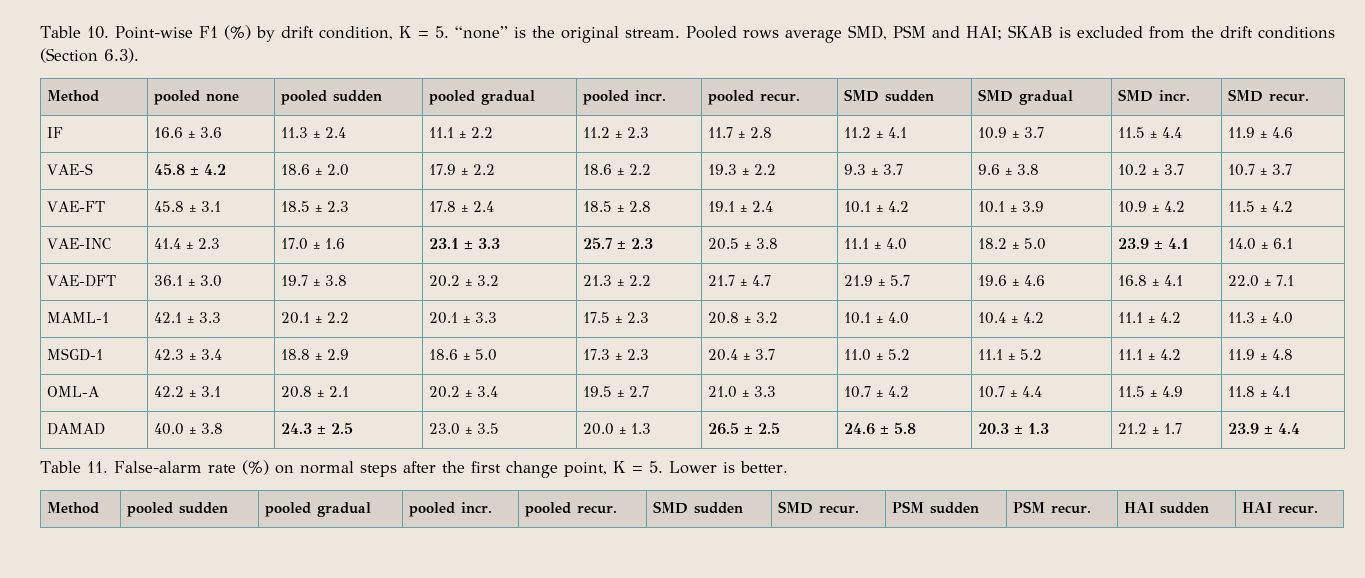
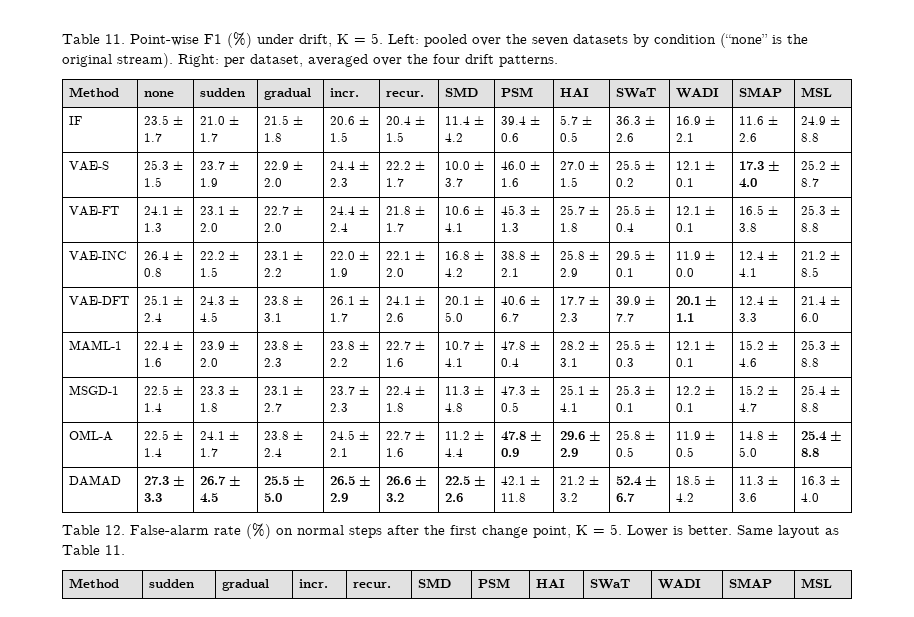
[40,26,109,39] Table 10. -> [62,34,125,44] Table 11.
[255,25,1335,43] [40,48,139,63] [46,90,99,102] [153,90,200,105] by drift condition, K = 5. “none” is the original stream. Pooled rows average SMD, PSM and HAI; SKAB is excluded from the drift conditions (Section 6.3). // Method | pooled -> [257,33,808,48] [62,53,558,68] [69,87,120,97] under drift, K = 5. Left: pooled over the seven datasets by condition (“none” is the original stream). Right: per dataset, averaged over the four drift patterns. // Method |
[280,90,382,105] [428,90,535,105] [582,90,666,105] [707,90,800,105] [843,89,934,102] [977,89,1073,105] [1117,89,1190,102] [1227,89,1309,102] [46,127,63,138] [153,127,222,138] [280,127,346,138] [428,127,493,138] [582,127,649,138] [707,127,772,138] [843,127,907,138] [977,127,1044,139] [1117,127,1182,138] [1227,127,1293,138] [46,163,93,175] [153,163,226,175] [280,164,349,176] [428,164,495,175] [582,164,651,175] [707,164,776,175] [843,164,903,175] [977,164,1039,175] [1117,164,1184,176] [1227,164,1292,176] [46,201,105,212] [153,201,221,212] [280,201,349,212] [428,201,494,212] [582,201,651,212] [707,201,773,212] [843,201,909,213] [977,201,1044,213] [1117,201,1185,213] [1227,201,1293,212] [46,238,111,249] [153,238,220,249] [280,238,345,250] [428,238,500,249] [582,237,653,249] [707,238,778,250] [843,238,907,250] [977,238,1046,250] [1117,238,1189,249] [1227,238,1293,250] [46,275,116,287] [153,275,222,287] [280,275,347,286] [428,275,499,287] [582,275,651,286] [707,275,771,286] [843,275,910,286] [977,275,1045,286] [1117,275,1183,286] [1227,275,1294,287] [46,312,109,323] [153,312,221,323] [280,312,349,324] [428,312,497,324] [582,312,649,323] [707,312,778,324] [843,312,909,324] [977,312,1044,324] [1117,312,1181,323] [1227,312,1293,324] [46,348,103,361] [153,349,222,360] [280,349,349,360] [428,349,497,361] [582,349,649,360] [707,349,775,361] [843,349,910,361] [977,349,1042,360] [1117,349,1181,360] [1227,349,1293,360] [46,386,99,397] [153,386,221,397] [280,386,349,398] [428,386,498,398] [582,386,649,397] [707,386,776,398] [843,386,909,398] [977,386,1042,398] [1117,386,1183,397] [1227,386,1291,397] [46,423,105,435] [153,423,223,435] [280,422,353,434] [428,423,499,435] [582,423,651,435] [707,422,780,435] [843,422,916,435] [977,423,1049,434] [1117,423,1182,434] [1227,423,1300,434] [40,461,108,473] pooled sudden | pooled gradual | pooled incr. | pooled recur. | SMD sudden | SMD gradual | SMD incr. | SMD recur. // IF | 16.6 ± 3.6 | 11.3 ± 2.4 | 11.1 ± 2.2 | 11.2 ± 2.3 | 11.7 ± 2.8 | 11.2 ± 4.1 | 10.9 ± 3.7 | 11.5 ± 4.4 | 11.9 ± 4.6 // VAE-S | 45.8 ± 4.2 | 18.6 ± 2.0 | 17.9 ± 2.2 | 18.6 ± 2.2 | 19.3 ± 2.2 | 9.3 ± 3.7 | 9.6 ± 3.8 | 10.2 ± 3.7 | 10.7 ± 3.7 // VAE-FT | 45.8 ± 3.1 | 18.5 ± 2.3 | 17.8 ± 2.4 | 18.5 ± 2.8 | 19.1 ± 2.4 | 10.1 ± 4.2 | 10.1 ± 3.9 | 10.9 ± 4.2 | 11.5 ± 4.2 // VAE-INC | 41.4 ± 2.3 | 17.0 ± 1.6 | 23.1 ± 3.3 | 25.7 ± 2.3 | 20.5 ± 3.8 | 11.1 ± 4.0 | 18.2 ± 5.0 | 23.9 ± 4.1 | 14.0 ± 6.1 // VAE-DFT | 36.1 ± 3.0 | 19.7 ± 3.8 | 20.2 ± 3.2 | 21.3 ± 2.2 | 21.7 ± 4.7 | 21.9 ± 5.7 | 19.6 ± 4.6 | 16.8 ± 4.1 | 22.0 ± 7.1 // MAML-1 | 42.1 ± 3.3 | 20.1 ± 2.2 | 20.1 ± 3.3 | 17.5 ± 2.3 | 20.8 ± 3.2 | 10.1 ± 4.0 | 10.4 ± 4.2 | 11.1 ± 4.2 | 11.3 ± 4.0 // MSGD-1 | 42.3 ± 3.4 | 18.8 ± 2.9 | 18.6 ± 5.0 | 17.3 ± 2.3 | 20.4 ± 3.7 | 11.0 ± 5.2 | 11.1 ± 5.2 | 11.1 ± 4.2 | 11.9 ± 4.8 // OML-A | 42.2 ± 3.1 | 20.8 ± 2.1 | 20.2 ± 3.4 | 19.5 ± 2.7 | 21.0 ± 3.3 | 10.7 ± 4.2 | 10.7 ± 4.4 | 11.5 ± 4.9 | 11.8 ± 4.1 // DAMAD | 40.0 ± 3.8 | 24.3 ± 2.5 | 23.0 ± 3.5 | 20.0 ± 1.3 | 26.5 ± 2.5 | 24.6 ± 5.8 | 20.3 ± 1.3 | 21.2 ± 1.7 | 23.9 ± 4.4 // Table 11. -> [200,88,246,97] [264,88,312,100] [330,88,360,97] [386,91,425,97] [445,87,479,97] [501,87,534,97] [560,88,590,97] [616,88,657,98] [676,88,720,98] [739,87,783,97] [801,87,833,97] [69,116,83,125] [144,115,184,125] [144,133,163,142] [200,116,240,125] [200,133,219,142] [264,115,304,125] [264,133,283,142] [330,116,370,125] [330,132,349,142] [386,116,426,125] [386,132,405,142] [445,116,485,125] [445,133,464,142] [501,116,541,125] [501,133,520,142] [560,115,593,125] [560,132,579,142] [616,116,656,125] [616,133,635,142] [676,116,716,125] [676,133,695,142] [739,116,779,125] [739,133,758,142] [801,116,841,125] [801,133,820,142] [69,161,110,171] [144,160,184,170] [144,177,163,187] [200,161,240,170] [200,178,219,187] [264,161,304,170] [264,178,283,187] [330,161,370,170] [330,178,349,187] [386,161,426,170] [386,178,405,187] [445,161,485,170] [445,178,464,187] [501,161,541,170] [501,178,520,187] [560,161,600,170] [560,177,579,187] [616,160,656,170] [616,178,635,187] [676,161,716,170] [676,178,695,187] [739,161,781,171] [739,178,758,188] [801,160,841,170] [801,178,820,187] [69,206,120,216] [144,206,184,215] [144,223,163,232] [200,206,240,215] [200,223,219,232] [264,206,304,215] [264,223,283,232] [330,206,370,215] [330,223,349,232] [386,206,426,215] [386,223,405,232] [445,206,485,215] [445,223,464,232] [501,205,541,215] [501,223,520,232] [560,205,600,215] [560,223,579,232] [616,205,656,215] [616,223,635,232] [676,206,716,215] [676,223,695,232] [739,205,779,215] [739,223,758,232] [801,205,841,215] [801,223,820,232] [69,251,127,261] [144,251,184,260] [144,268,163,277] [200,251,240,260] [200,267,219,277] [264,251,304,260] [264,268,283,277] [330,251,370,260] [330,268,349,277] [386,251,426,260] [386,268,405,277] [445,251,485,260] [445,268,464,277] [501,251,541,260] [501,268,520,277] [560,250,600,260] [560,268,579,277] [616,250,656,260] [616,268,635,277] [676,251,716,260] [676,268,695,277] [739,251,779,260] [739,268,758,277] [801,251,841,260] [801,267,820,277] [69,296,130,306] [144,295,184,305] [144,313,163,322] [200,296,240,305] [200,312,219,322] [264,296,304,305] [264,313,283,322] [330,296,370,305] [330,313,349,322] [386,296,426,305] [386,313,405,322] [445,296,485,305] [445,312,464,322] [501,296,541,305] [501,313,520,322] [560,296,600,305] [560,313,579,322] [616,296,656,305] [616,313,635,322] [676,296,718,306] [676,313,695,322] [739,296,779,305] [739,313,758,322] [801,296,841,305] [801,313,820,322] [69,340,123,351] [144,341,184,350] [144,358,163,367] [200,341,240,350] [200,358,219,367] [264,341,304,350] [264,358,283,367] [330,341,370,350] [330,358,349,367] [386,341,426,350] [386,358,405,367] [445,341,485,350] [445,358,464,367] [501,341,541,350] [501,358,520,367] [560,341,600,350] [560,358,579,367] [616,340,656,350] [616,358,635,367] [676,341,716,350] [676,358,695,367] [739,340,779,350] [739,358,758,367] [801,340,841,350] [801,358,820,367] [69,385,120,395] [144,385,184,395] [144,403,163,412] [200,386,240,395] [200,403,219,412] [264,386,304,395] [264,403,283,412] [330,386,370,395] [330,403,349,412] [386,386,426,395] [386,403,405,412] [445,386,485,395] [445,403,464,412] [501,386,541,395] [501,402,520,412] [560,385,600,395] [560,403,579,412] [616,385,656,395] [616,403,635,412] [676,386,716,395] [676,403,695,412] [739,385,779,395] [739,403,758,412] [801,385,841,395] [801,403,820,412] [69,430,114,441] [144,430,184,440] [144,448,163,457] [200,431,240,440] [200,448,219,457] [264,431,304,440] [264,448,283,457] [330,430,370,440] [330,448,349,457] [386,431,426,440] [386,448,405,457] [445,431,485,440] [445,448,464,457] [501,431,543,441] [501,448,520,457] [560,431,602,441] [560,448,579,457] [616,430,656,440] [616,447,635,457] [676,431,716,440] [676,447,695,457] [739,431,779,440] [739,447,758,457] [801,431,843,441] [801,448,820,457] [69,475,122,486] [144,476,186,486] [144,493,163,502] [200,476,242,486] [200,493,219,503] [264,476,306,486] [264,493,283,502] [330,476,372,486] [330,493,349,502] [386,476,428,486] [386,493,405,502] [445,476,487,486] [445,493,464,502] [501,476,541,485] [501,493,527,502] [560,476,600,485] [560,493,579,502] [616,476,658,486] [616,493,636,502] [676,475,716,485] [676,493,695,502] [739,476,779,485] [739,493,758,502] [801,476,841,485] [801,493,820,502] [62,525,125,535] sudden | gradual | incr. | recur. | SMD | PSM | HAI | SWaT | WADI | SMAP | MSL // IF | 23.5 ± 1.7 | 21.0 ± 1.7 | 21.5 ± 1.8 | 20.6 ± 1.5 | 20.4 ± 1.5 | 11.4 ± 4.2 | 39.4 ± 0.6 | 5.7 ± 0.5 | 36.3 ± 2.6 | 16.9 ± 2.1 | 11.6 ± 2.6 | 24.9 ± 8.8 // VAE-S | 25.3 ± 1.5 | 23.7 ± 1.9 | 22.9 ± 2.0 | 24.4 ± 2.3 | 22.2 ± 1.7 | 10.0 ± 3.7 | 46.0 ± 1.6 | 27.0 ± 1.5 | 25.5 ± 0.2 | 12.1 ± 0.1 | 17.3 ± 4.0 | 25.2 ± 8.7 // VAE-FT | 24.1 ± 1.3 | 23.1 ± 2.0 | 22.7 ± 2.0 | 24.4 ± 2.4 | 21.8 ± 1.7 | 10.6 ± 4.1 | 45.3 ± 1.3 | 25.7 ± 1.8 | 25.5 ± 0.4 | 12.1 ± 0.1 | 16.5 ± 3.8 | 25.3 ± 8.8 // VAE-INC | 26.4 ± 0.8 | 22.2 ± 1.5 | 23.1 ± 2.2 | 22.0 ± 1.9 | 22.1 ± 2.0 | 16.8 ± 4.2 | 38.8 ± 2.1 | 25.8 ± 2.9 | 29.5 ± 0.1 | 11.9 ± 0.0 | 12.4 ± 4.1 | 21.2 ± 8.5 // VAE-DFT | 25.1 ± 2.4 | 24.3 ± 4.5 | 23.8 ± 3.1 | 26.1 ± 1.7 | 24.1 ± 2.6 | 20.1 ± 5.0 | 40.6 ± 6.7 | 17.7 ± 2.3 | 39.9 ± 7.7 | 20.1 ± 1.1 | 12.4 ± 3.3 | 21.4 ± 6.0 // MAML-1 | 22.4 ± 1.6 | 23.9 ± 2.0 | 23.8 ± 2.3 | 23.8 ± 2.2 | 22.7 ± 1.6 | 10.7 ± 4.1 | 47.8 ± 0.4 | 28.2 ± 3.1 | 25.5 ± 0.3 | 12.1 ± 0.1 | 15.2 ± 4.6 | 25.3 ± 8.8 // MSGD-1 | 22.5 ± 1.4 | 23.3 ± 1.8 | 23.1 ± 2.7 | 23.7 ± 2.3 | 22.4 ± 1.8 | 11.3 ± 4.8 | 47.3 ± 0.5 | 25.1 ± 4.1 | 25.3 ± 0.1 | 12.2 ± 0.1 | 15.2 ± 4.7 | 25.4 ± 8.8 // OML-A | 22.5 ± 1.4 | 24.1 ± 1.7 | 23.8 ± 2.4 | 24.5 ± 2.1 | 22.7 ± 1.6 | 11.2 ± 4.4 | 47.8 ± 0.9 | 29.6 ± 2.9 | 25.8 ± 0.5 | 11.9 ± 0.5 | 14.8 ± 5.0 | 25.4 ± 8.8 // DAMAD | 27.3 ± 3.3 | 26.7 ± 4.5 | 25.5 ± 5.0 | 26.5 ± 2.9 | 26.6 ± 3.2 | 22.5 ± 2.6 | 42.1 ± 11.8 | 21.2 ± 3.2 | 52.4 ± 6.7 | 18.5 ± 4.2 | 11.3 ± 3.6 | 16.3 ± 4.0 // Table 12.
[46,502,99,514] [126,502,228,517] [264,502,371,517] [408,502,492,517] [524,502,617,517] [652,501,743,514] [777,501,859,514] [891,501,979,514] [1012,501,1091,514] [1123,502,1209,514] [1241,502,1318,514] // Method | pooled sudden | pooled gradual | pooled incr. | pooled recur. | SMD sudden | SMD recur. | PSM sudden | PSM recur. | HAI sudden | HAI recur. -> [737,525,839,538] [62,545,125,555] [69,578,120,588] [149,579,195,588] [222,579,270,591] [299,579,329,588] [353,582,392,588] [418,578,452,588] [478,578,511,588] [536,579,566,588] [590,579,631,589] [658,579,702,589] [729,578,773,588] [801,578,833,588] Same layout as Table 11. // Method | sudden | gradual | incr. | recur. | SMD | PSM | HAI | SWaT | WADI | SMAP | MSL

